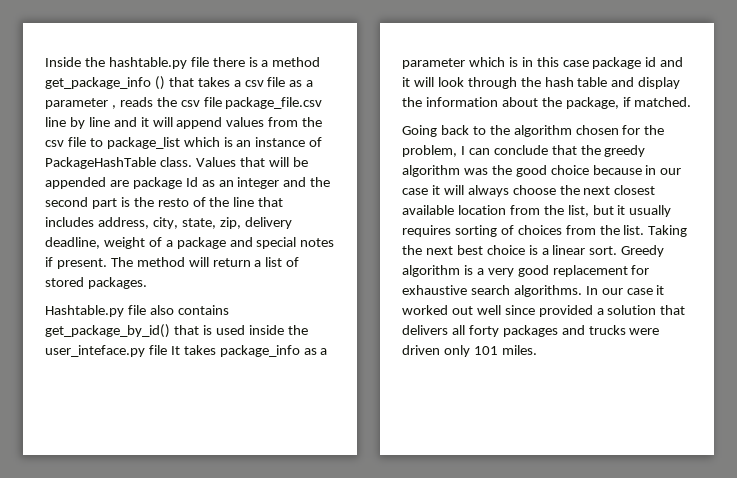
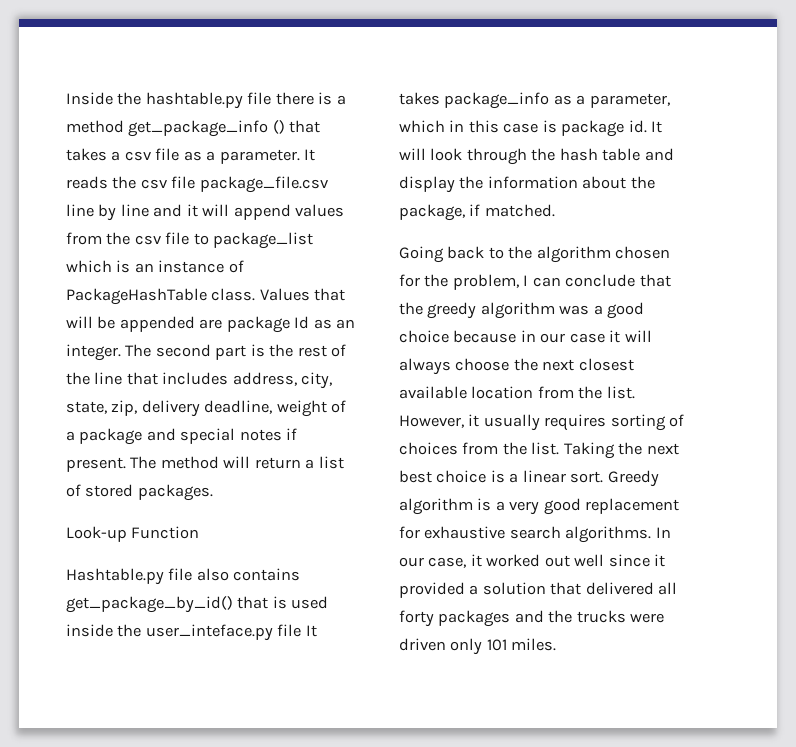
[45,98,116,109] parameter , -> [219,149,316,164] parameter. It
[237,177,331,189] integer and the -> [66,344,152,361] integer. The
[157,198,189,207] resto -> [297,345,327,357] rest
(147, 283) none -> [66,526,200,542] // Look-up Function
[402,57,684,69] [402,77,410,87] parameter which is in this case package id and it -> [589,93,670,108] [399,120,663,137] parameter, which in this case is package id. It
[491,165,512,175] the -> [593,305,603,315] a
[567,205,614,217] list, but -> [606,386,635,399] [399,415,464,428] list. However,
[626,288,653,295] case -> [428,557,467,568] case,
(535, 310) none -> [654,554,666,567] it
[402,325,448,335] delivers -> [585,582,654,595] delivered
(585, 330) none -> [548,610,573,623] the

